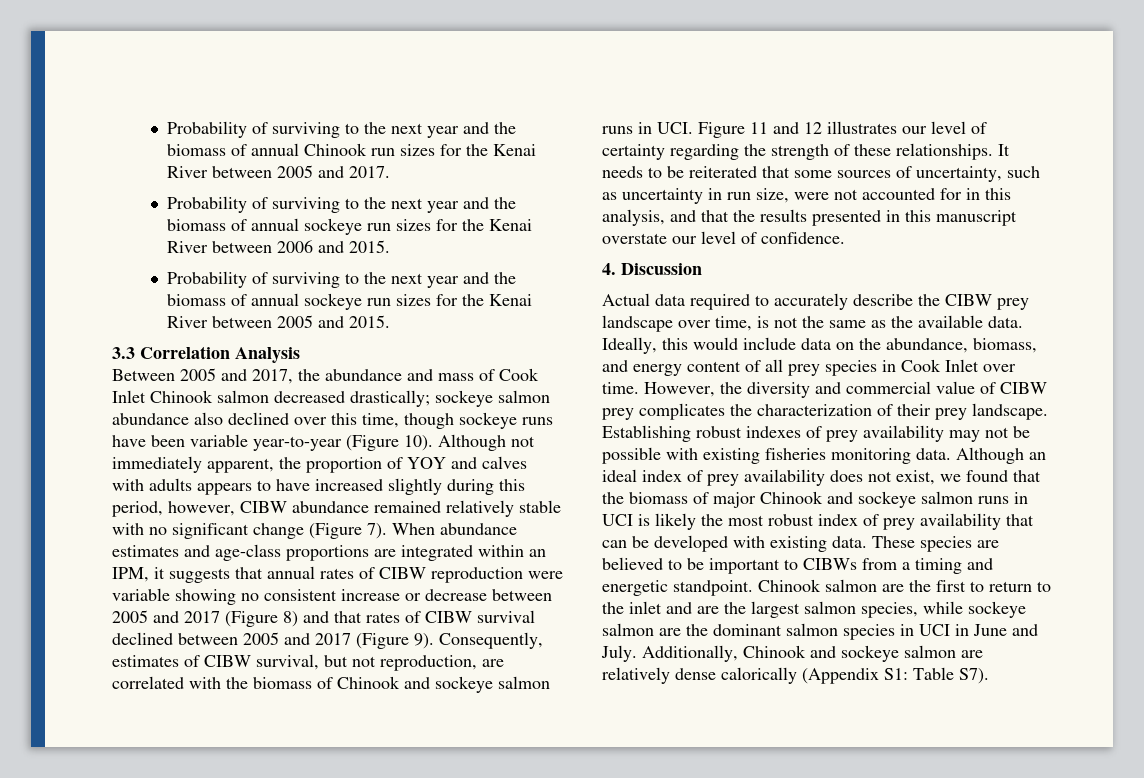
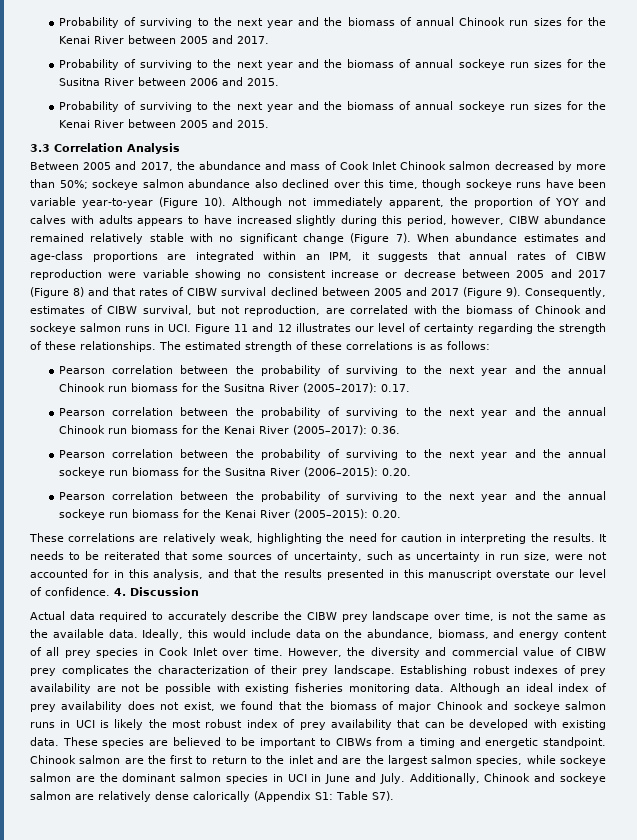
[489,219,533,231] Kenai -> [58,78,100,86] Susitna
[350,390,430,407] drastically; -> [557,161,606,172] [30,179,88,189] by more than 50%;
(993, 151) none -> [159,341,490,352] [58,365,606,376] [58,383,410,393] [58,407,606,418] [58,425,400,435] [58,449,606,460] [58,467,411,478] [58,491,606,502] [58,509,401,520] [29,533,595,544] The estimated strength of these correlations is as follows: // Pearson correlation between the probability of surviving to the next year and the annual Chinook run biomass for the Susitna River (2005–2017): 0.17. // Pearson correlation between the probability of surviving to the next year and the annual Chinook run biomass for the Kenai River (2005–2017): 0.36. // Pearson correlation between the probability of surviving to the next year and the annual sockeye run biomass for the Susitna River (2006–2015): 0.20. // Pearson correlation between the probability of surviving to the next year and the annual sockeye run biomass for the Kenai River (2005–2015): 0.20. // These correlations are relatively weak, highlighting the need for caution in interpreting the results.
(845, 238) // -> (110, 591) none
[949,430,980,442] may -> [96,686,116,692] are

